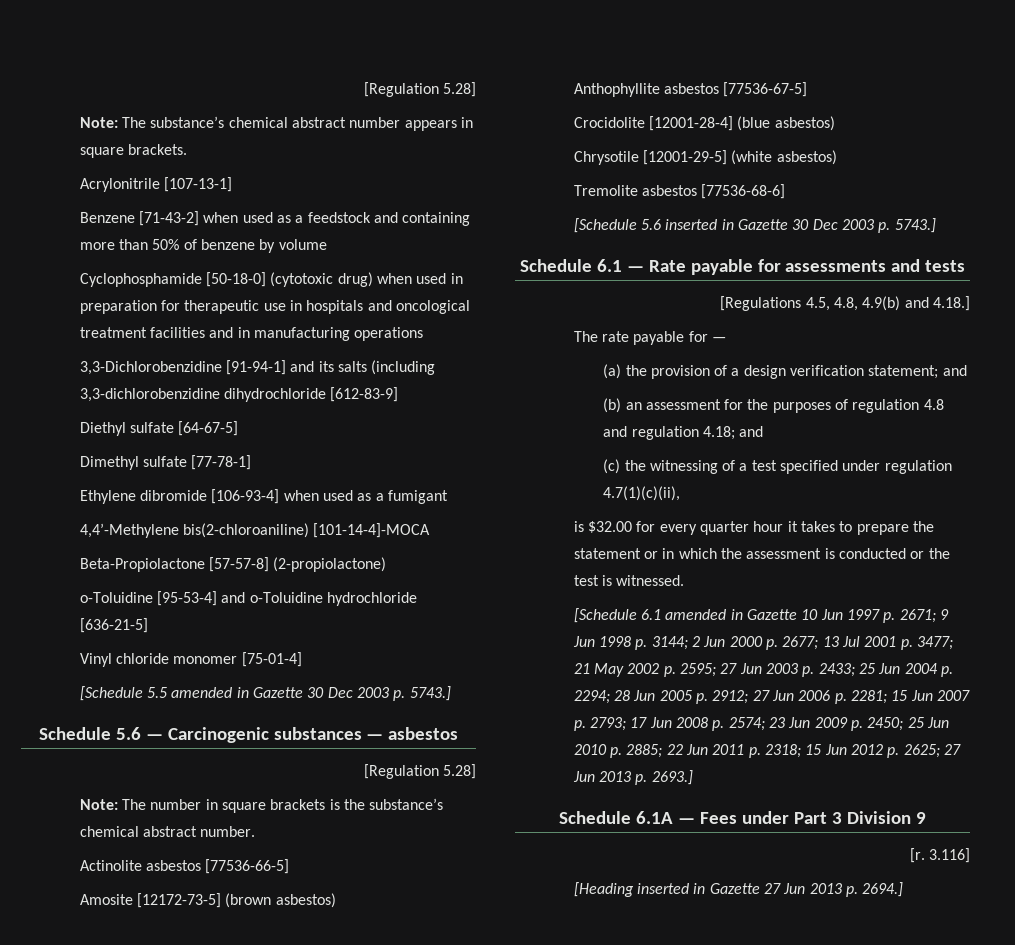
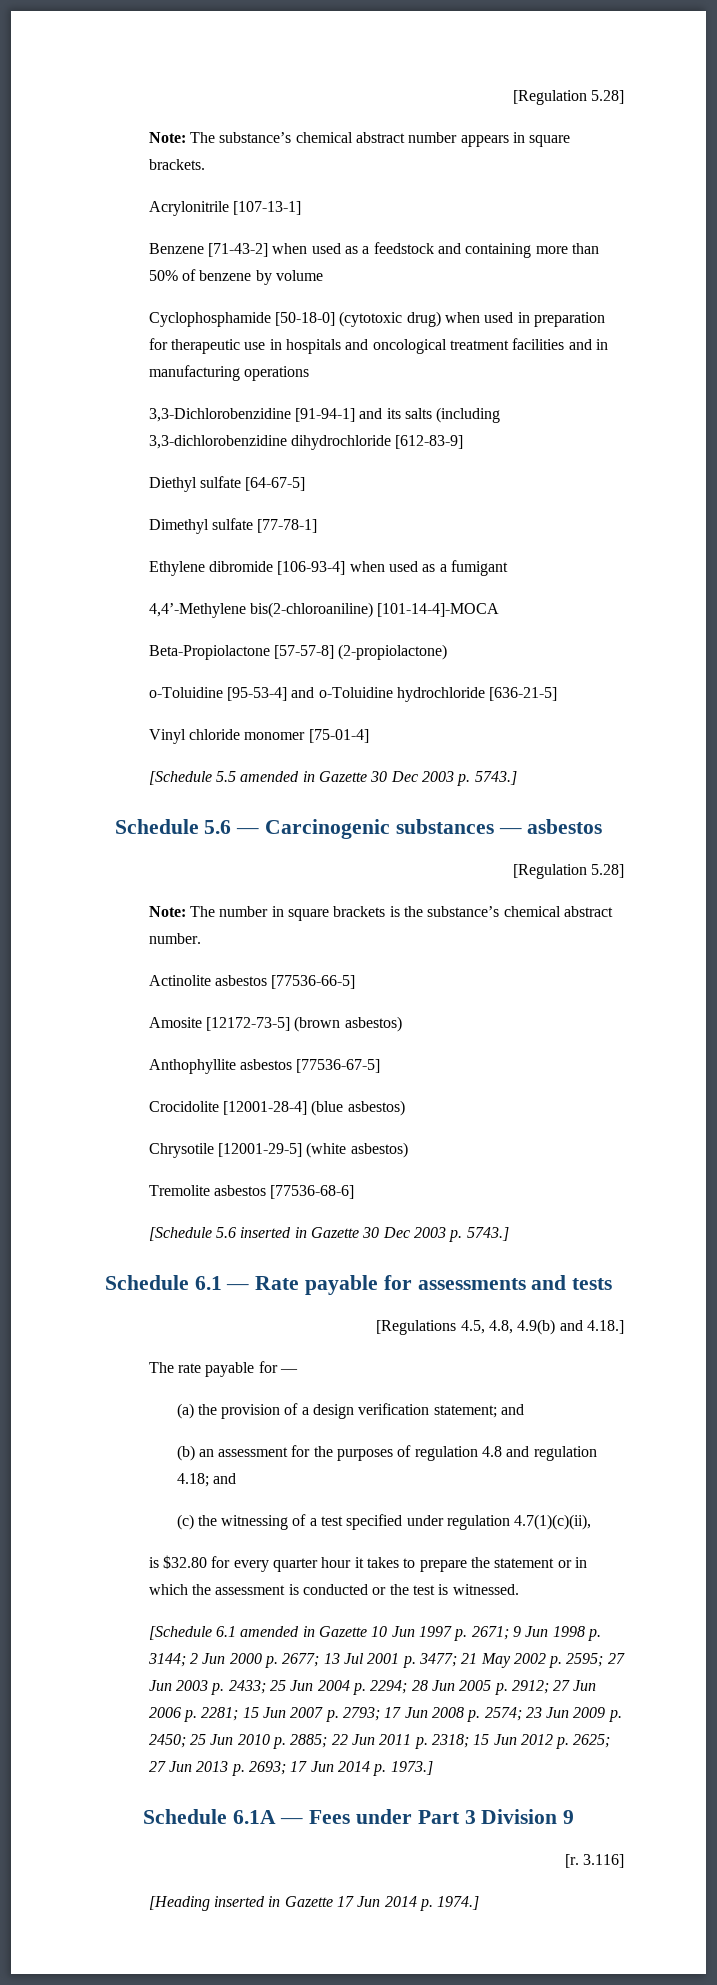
[588,521,633,533] $32.00 -> [163,1555,208,1569] $32.80
[651,770,693,785] 2693.] -> [248,1761,433,1776] 2693; 17 Jun 2014 p. 1973.]
[764,882,904,897] 27 Jun 2013 p. 2694.] -> [336,1896,480,1911] 17 Jun 2014 p. 1974.]

